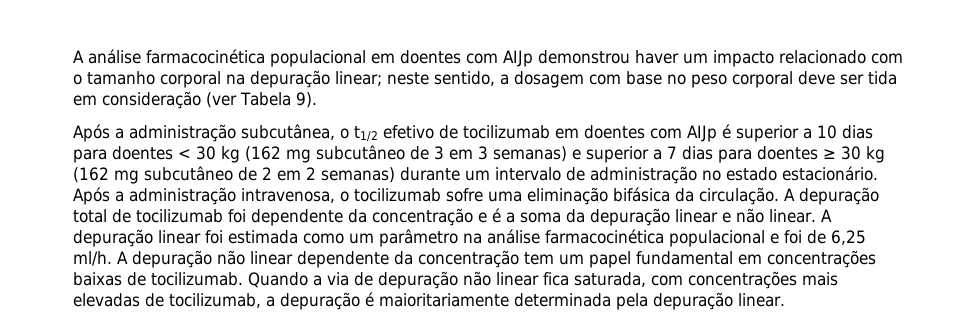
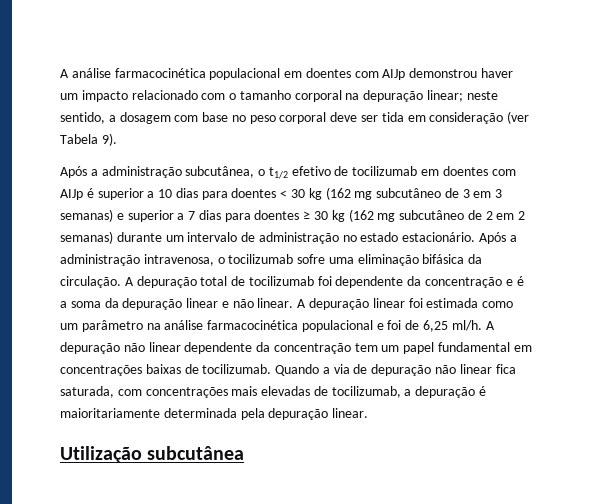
(785, 300) none -> [60,446,245,463] // Utilização subcutânea

